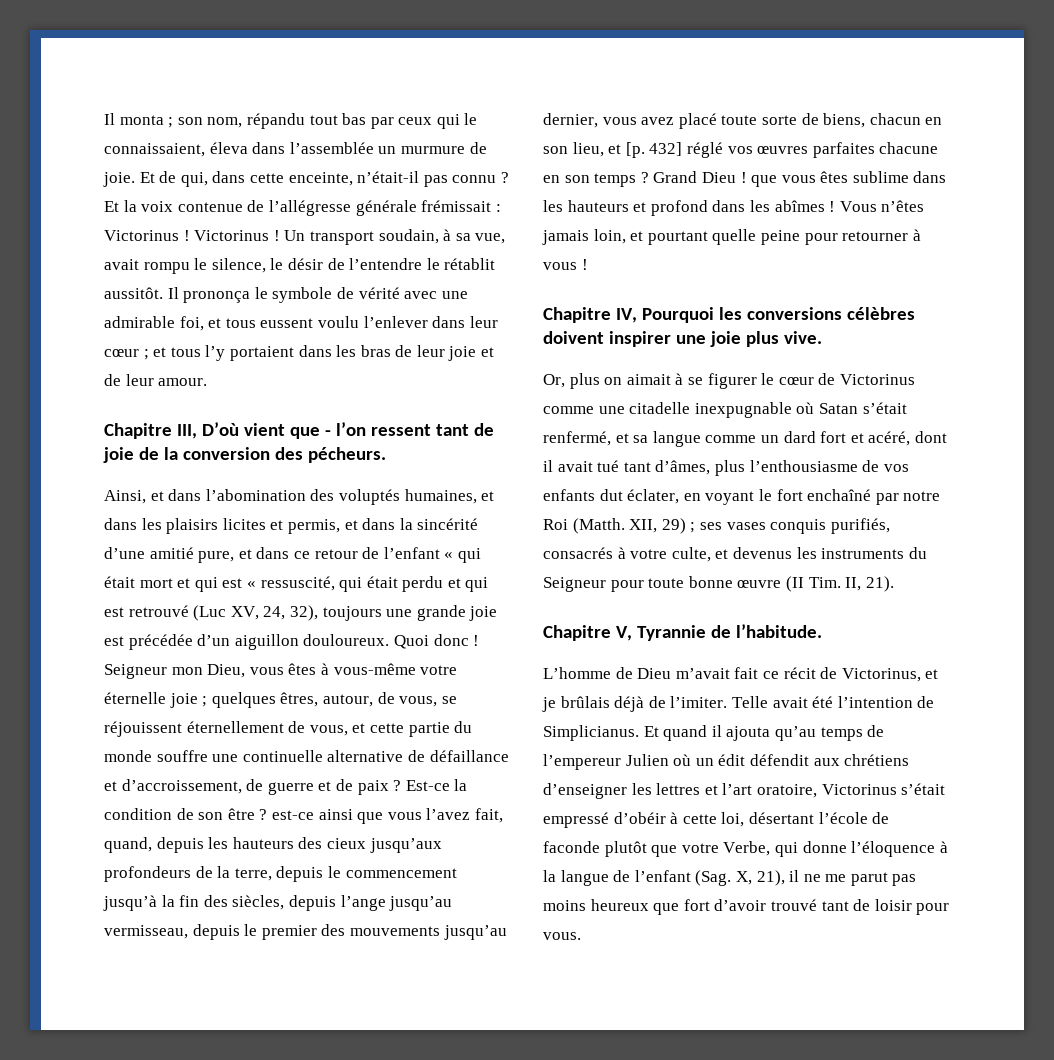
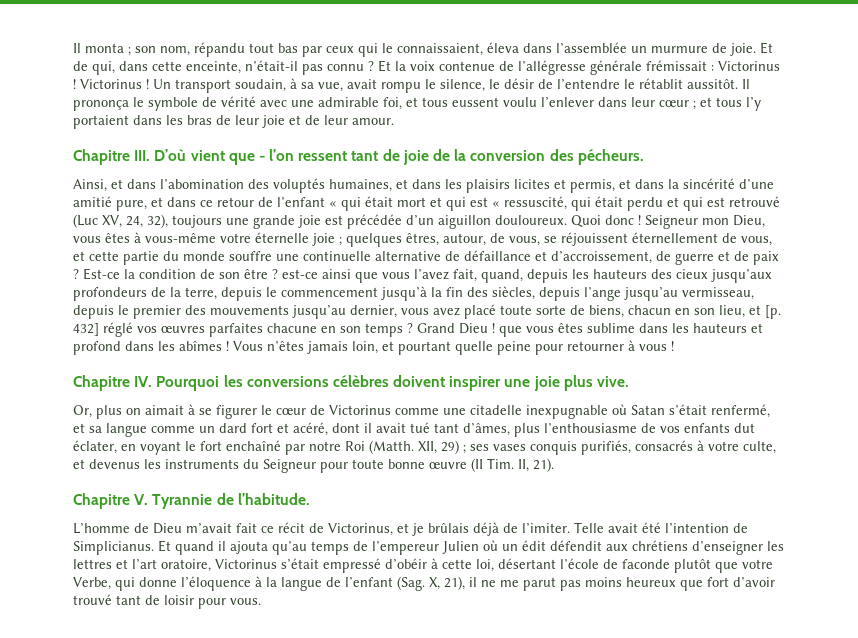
[176,424,197,439] III, -> [134,150,151,161] III.
[615,308,637,323] IV, -> [134,376,153,387] IV.
[615,626,632,641] V, -> [134,494,149,505] V.

